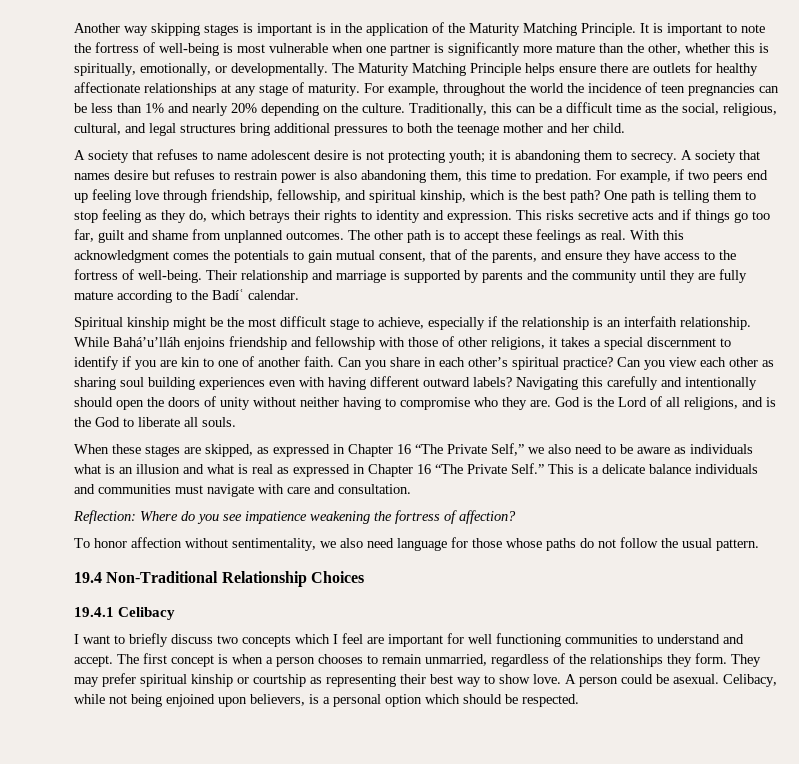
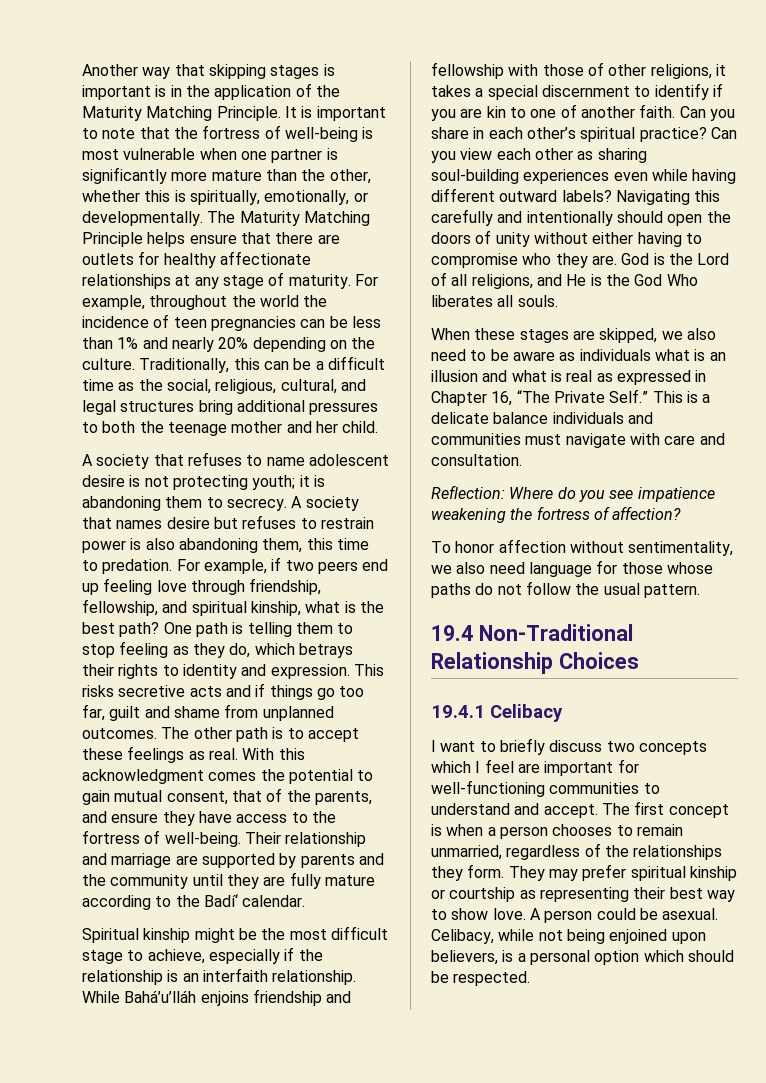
(148, 31) none -> [174,64,205,76] that
(765, 28) none -> [139,127,170,139] that
(596, 69) none -> [240,232,271,244] that
[470,190,505,200] which -> [305,601,341,613] what
[234,250,289,263] potentials -> [288,769,353,784] potential
[390,270,400,280] is -> [175,855,198,865] are
[212,289,244,300] Badíʿ -> [203,894,238,907] Badí‘
[120,377,195,390] soul building -> [431,169,519,184] soul-building
[299,377,325,387] with -> [651,169,688,181] while
[300,397,339,407] neither -> [592,232,634,244] either
(763, 402) none -> [566,274,587,286] He
[123,417,180,427] to liberate -> [666,274,698,286] [431,295,493,307] Who liberates
[257,443,524,457] as expressed in Chapter 16 “The Private Self,” -> (658, 335) none
[417,464,431,474] 16 -> [491,391,513,406] 16,
[468,633,561,647] well functioning -> [431,780,545,797] well-functioning

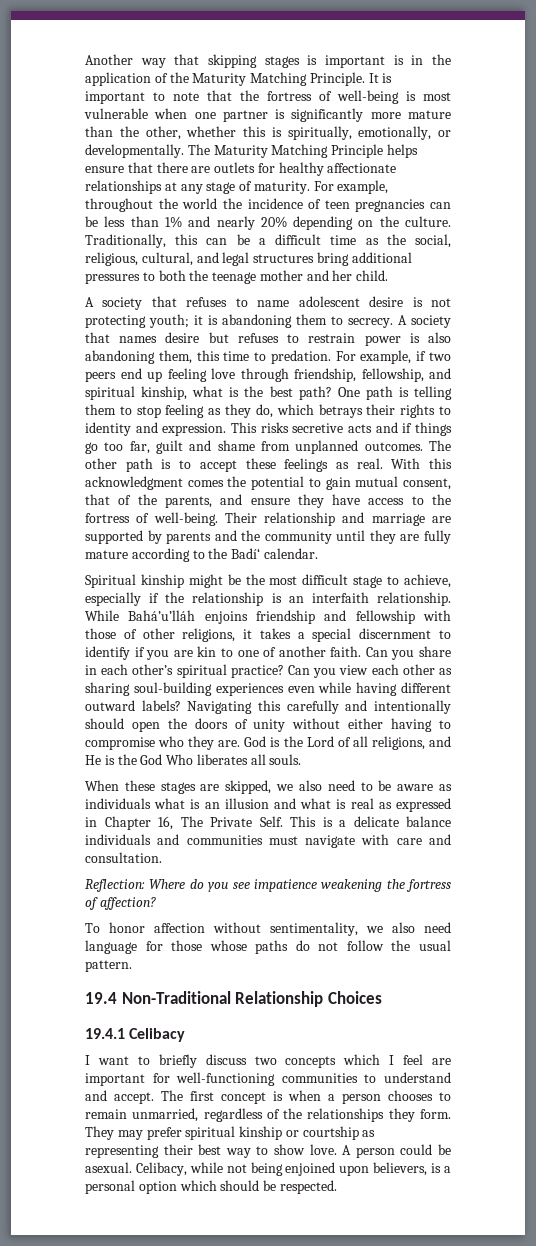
[516,389,649,403] “The Private Self.” -> [180,816,283,827] The Private Self.

